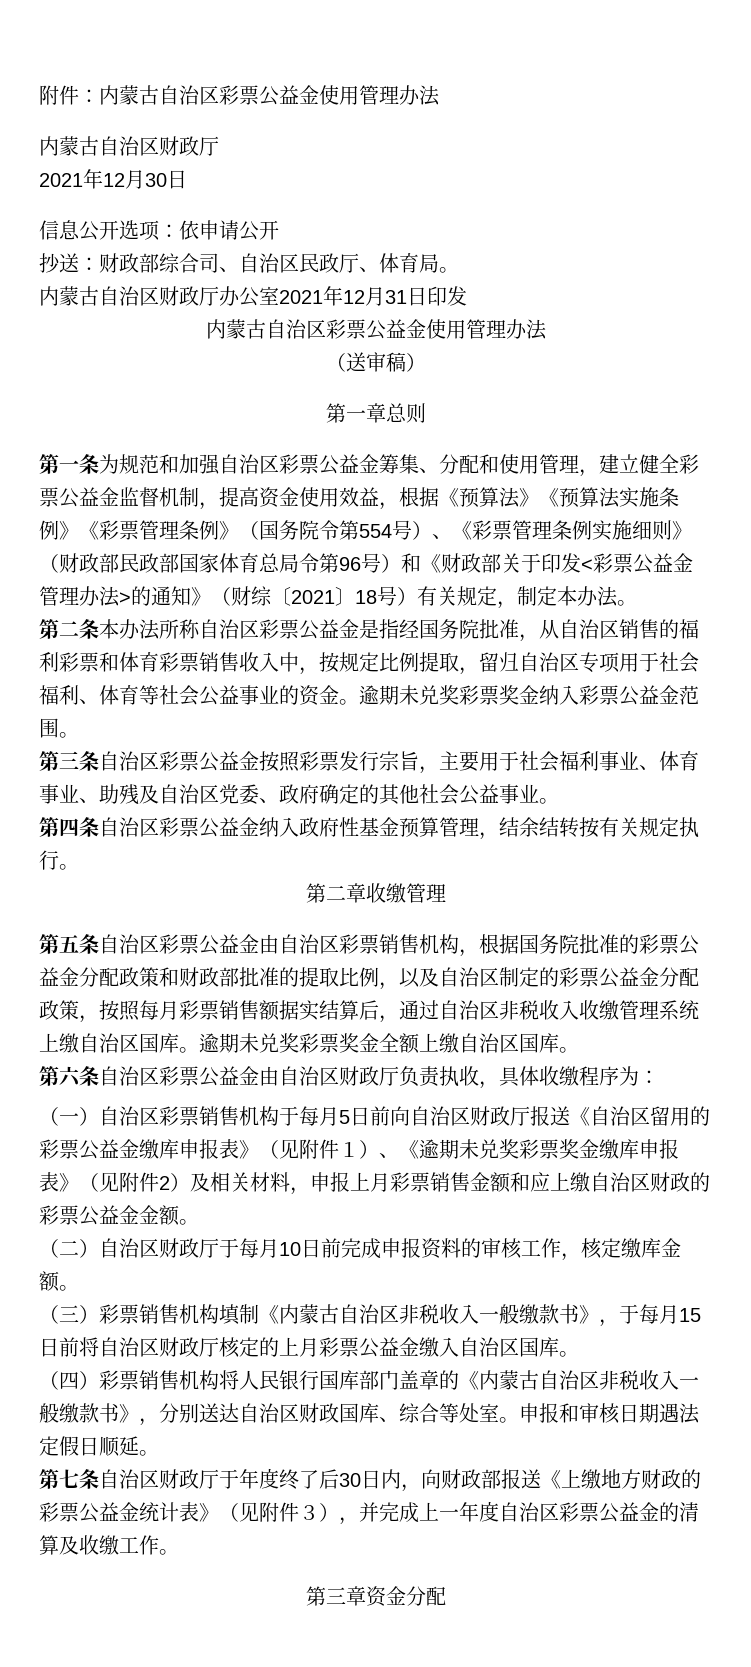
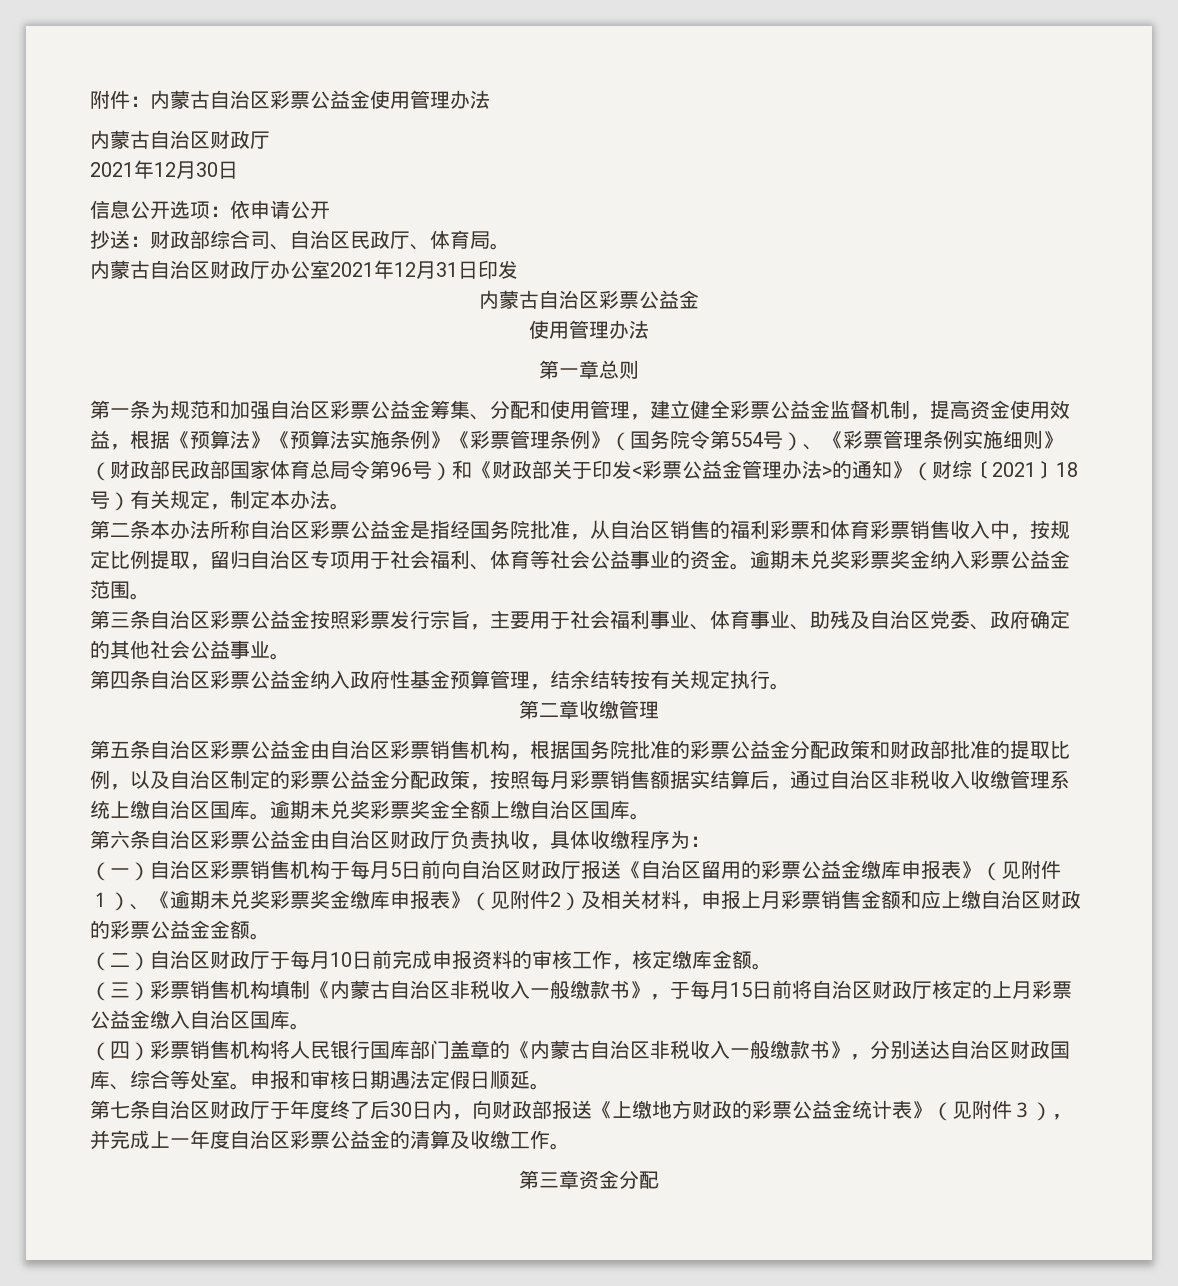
[425,319,547,340] [325,352,426,372] 使用管理办法 // （送审稿） -> [529,320,649,339] // 使用管理办法

